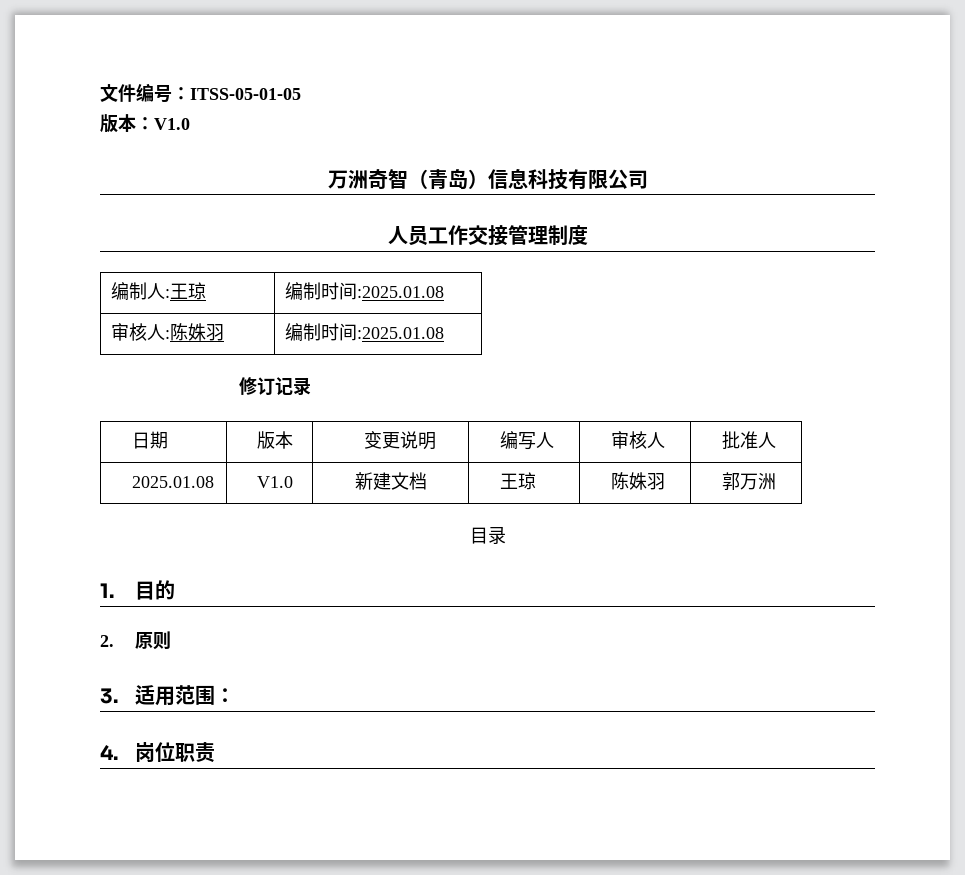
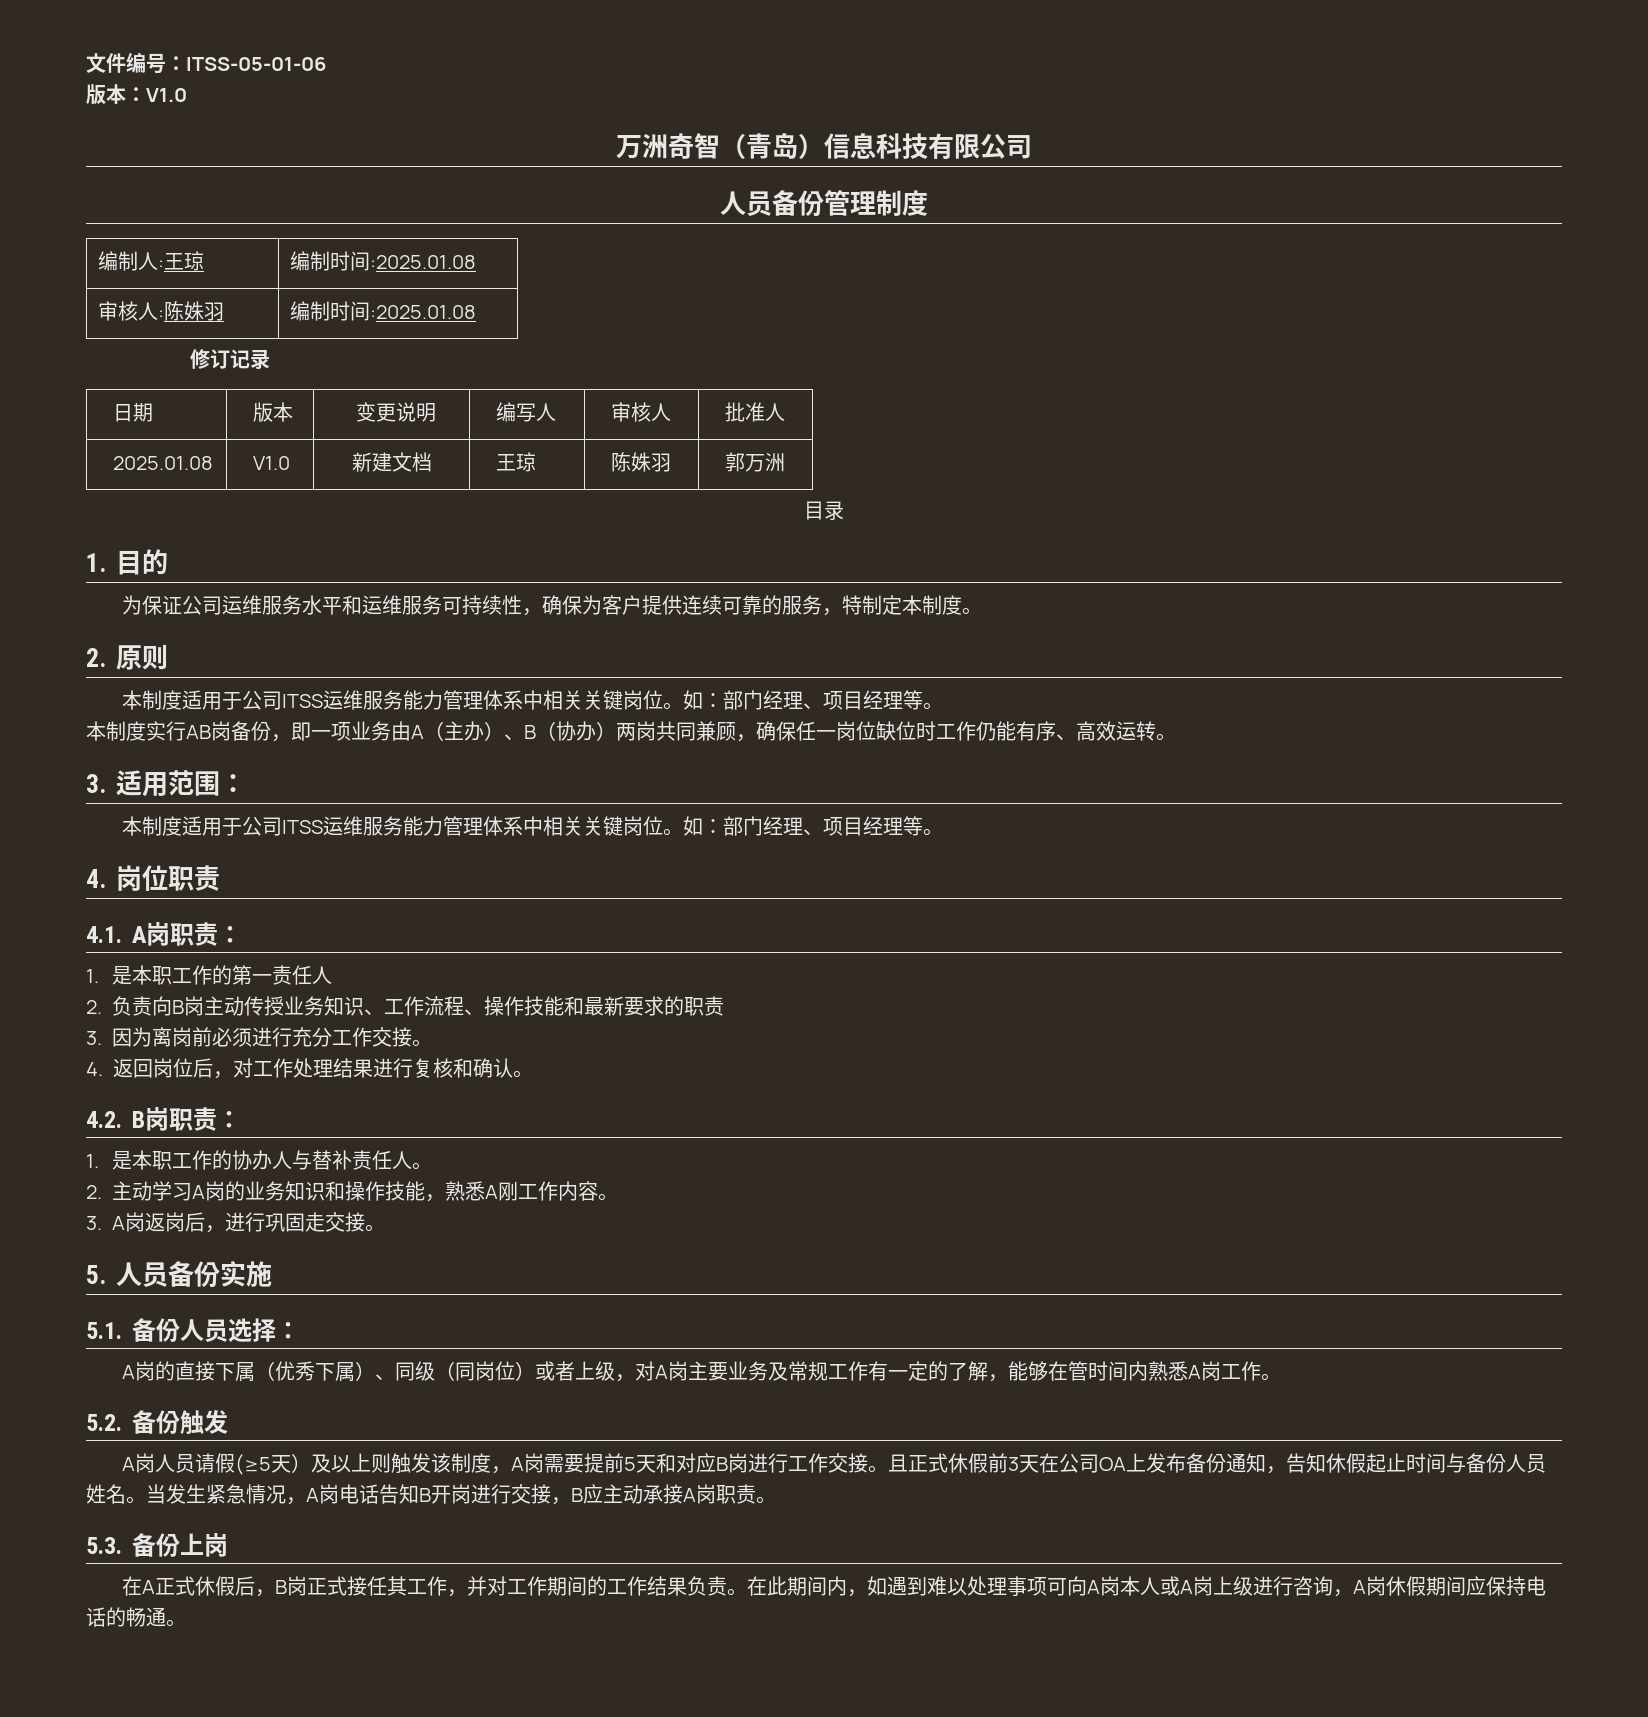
[190,88,301,100] ITSS-05-01-05 -> [186,57,326,71] ITSS-05-01-06
[427,225,508,246] 工作交接 -> [772,190,824,217] 备份
[100,631,171,650] [100,685,235,706] [100,742,215,763] 2.原则 // 3.适用范围： // 4.岗位职责 -> [121,595,982,616] [86,644,168,670] [121,690,943,710] [86,721,1176,742] [86,770,246,797] [121,816,943,836] [86,865,220,891] [86,922,242,946] [86,965,332,985] [86,996,724,1016] [86,1027,432,1047] [86,1058,533,1079] [86,1107,241,1131] [86,1150,432,1170] [86,1181,618,1202] [86,1212,385,1233] [86,1261,272,1288] [86,1318,300,1343] [121,1361,1281,1382] [86,1410,228,1434] [121,1453,1546,1475] [86,1484,776,1505] [86,1533,228,1557] [121,1576,1546,1597] [86,1607,186,1627] 为保证公司运维服务水平和运维服务可持续性，确保为客户提供连续可靠的服务，特制定本制度。 // 2.原则 // 本制度适用于公司ITSS运维服务能力管理体系中相关关键岗位。如：部门经理、项目经理等。 // 本制度实行AB岗备份，即一项业务由A（主办）、B（协办）两岗共同兼顾，确保任一岗位缺位时工作仍能有序、高效运转。 // 3.适用范围： // 本制度适用于公司ITSS运维服务能力管理体系中相关关键岗位。如：部门经理、项目经理等。 // 4.岗位职责 // 4.1. A岗职责： // 1.是本职工作的第一责任人 // 2.负责向B岗主动传授业务知识、工作流程、操作技能和最新要求的职责 // 3.因为离岗前必须进行充分工作交接。 // 4.返回岗位后，对工作处理结果进行复核和确认。 // 4.2. B岗职责： // 1.是本职工作的协办人与替补责任人。 // 2.主动学习A岗的业务知识和操作技能，熟悉A刚工作内容。 // 3. A岗返岗后，进行巩固走交接。 // 5.人员备份实施 // 5.1.备份人员选择： // A岗的直接下属（优秀下属）、同级（同岗位）或者上级，对A岗主要业务及常规工作有一定的了解，能够在管时间内熟悉A岗工作。 // 5.2.备份触发 // A岗人员请假(≥5天）及以上则触发该制度，A岗需要提前5天和对应B岗进行工作交接。且正式休假前3天在公司OA上发布备份通知，告知休假起止时间与备份人员姓名。当发生紧急情况，A岗电话告知B开岗进行交接，B应主动承接A岗职责。 // 5.3.备份上岗 // 在A正式休假后，B岗正式接任其工作，并对工作期间的工作结果负责。在此期间内，如遇到难以处理事项可向A岗本人或A岗上级进行咨询，A岗休假期间应保持电话的畅通。

